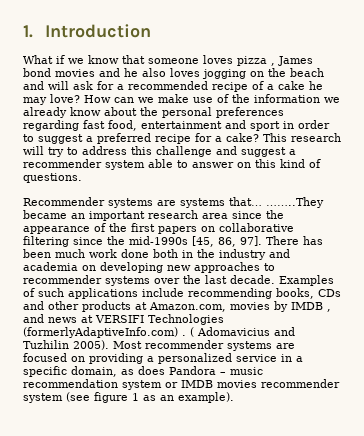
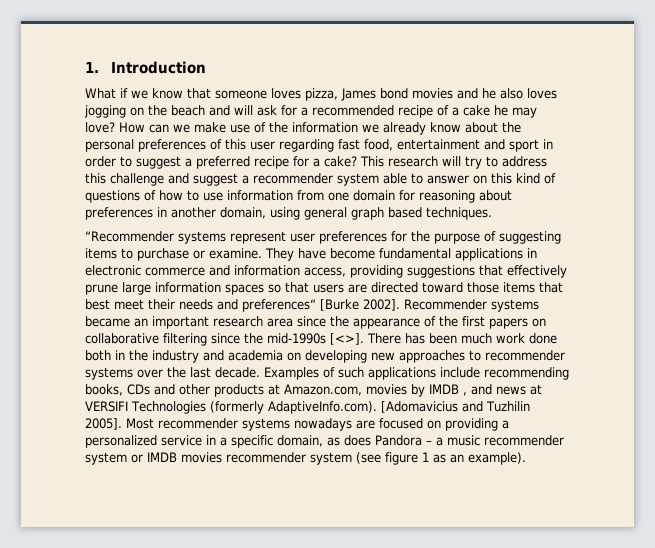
[237,56,275,66] pizza , -> [305,88,338,101] pizza,
(284, 112) none -> [210,139,275,150] of this user
[23,173,82,183] [23,197,324,208] questions. // Recommender systems are systems that… ……..They -> [85,190,512,203] [85,207,492,220] [85,231,561,244] [85,248,537,261] [85,265,567,278] [85,282,563,295] [85,299,539,312] questions of how to use information from one domain for reasoning about preferences in another domain, using general graph based techniques. // “Recommender systems represent user preferences for the purpose of suggesting items to purchase or examine. They have become fundamental applications in electronic commerce and information access, providing suggestions that effectively prune large information spaces so that users are directed toward those items that best meet their needs and preferences“ [Burke 2002]. Recommender systems
[192,236,262,247] [45, 86, 97]. -> [330,333,364,345] [<>].
[23,327,270,338] (formerlyAdaptiveInfo.com) . ( Adomavicius -> [209,401,458,414] (formerly AdaptiveInfo.com). [Adomavicius
[73,340,109,350] 2005). -> [85,418,122,430] 2005].
(272, 346) none -> [294,418,352,431] nowadays
[230,367,263,375] [23,379,118,388] music recommendation -> [436,435,564,446] a music recommender

